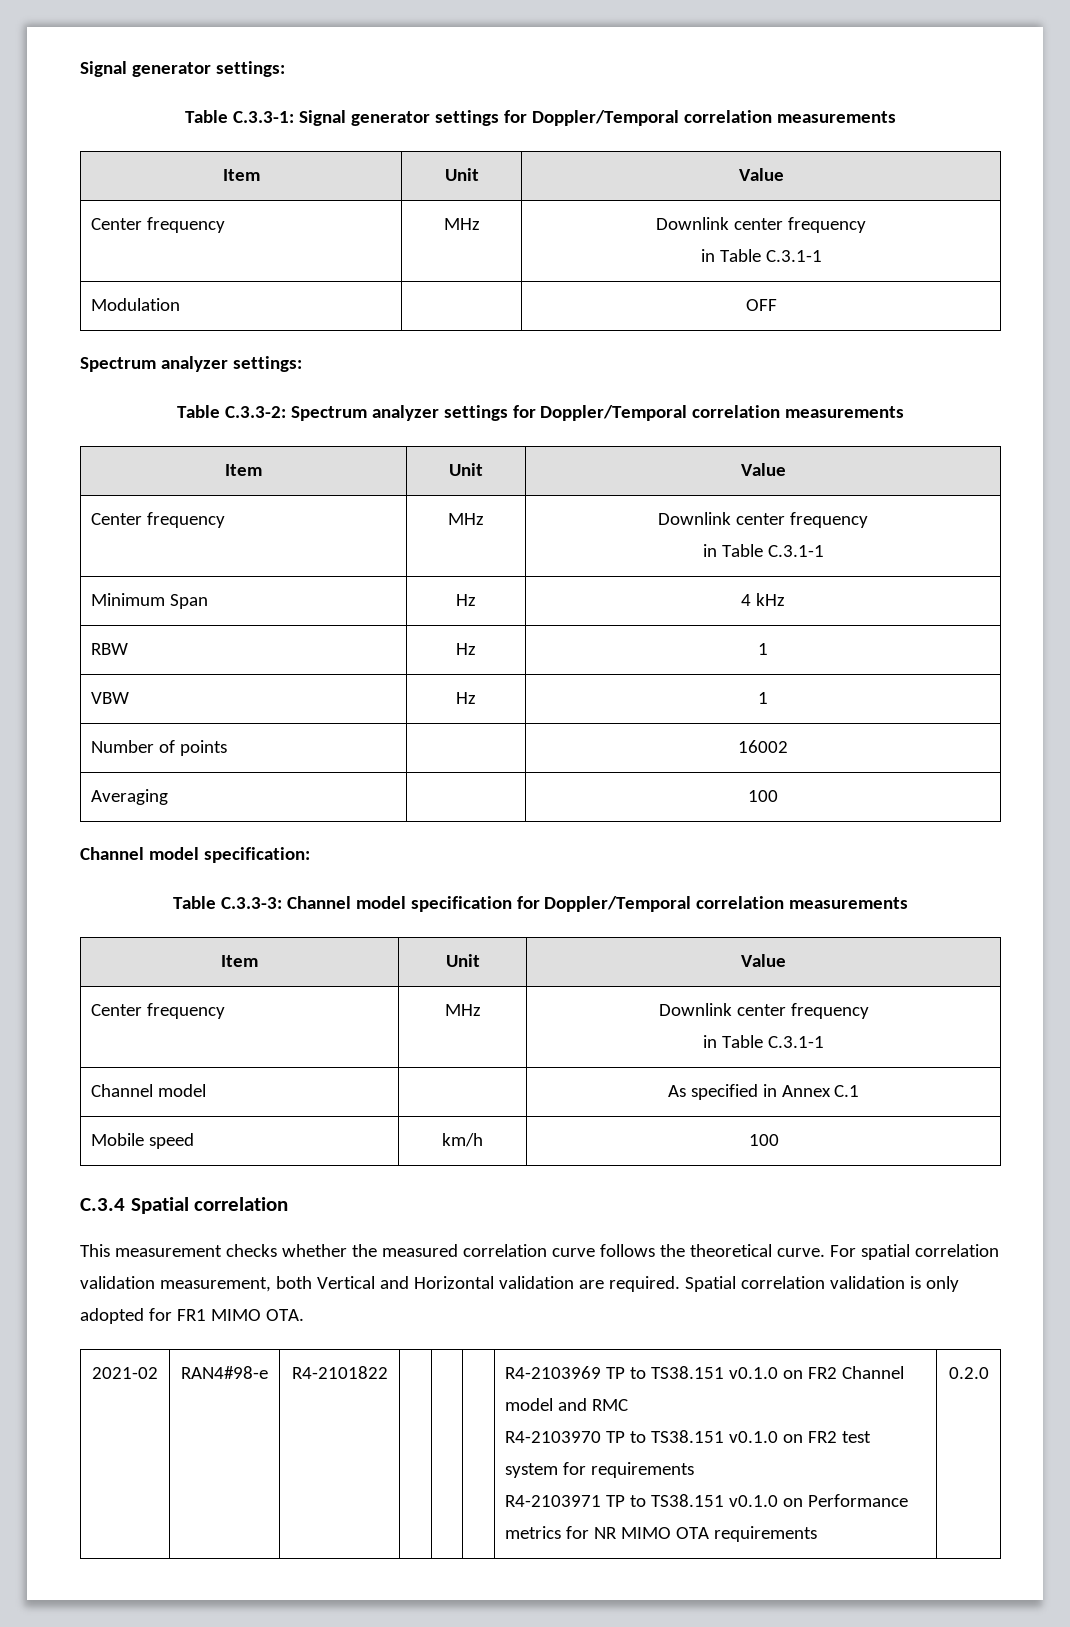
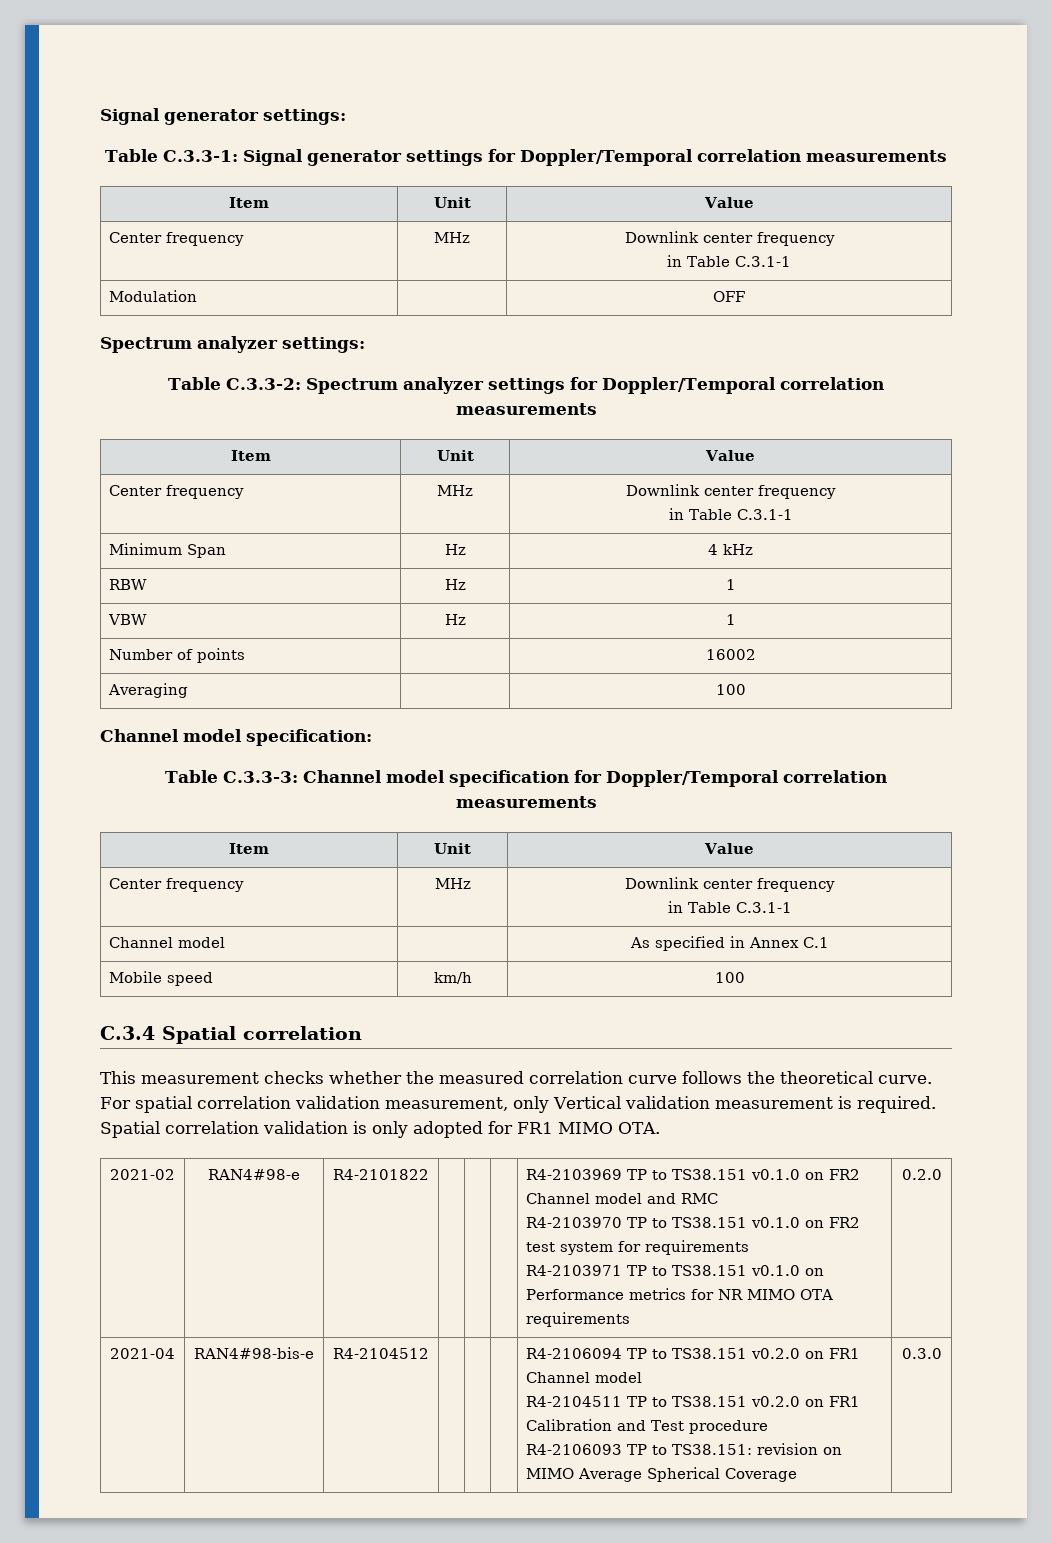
[275,1276,604,1289] both Vertical and Horizontal validation are -> [512,1096,852,1113] only Vertical validation measurement is
(989, 1373) none -> [110,1348,175,1359] [194,1347,314,1359] [333,1348,429,1359] [526,1348,861,1359] [526,1372,643,1383] [526,1396,861,1407] [526,1419,769,1434] [526,1443,843,1455] [526,1467,798,1482] [901,1348,942,1359] // 2021-04 | RAN4#98-bis-e | R4-2104512 | | | | R4-2106094 TP to TS38.151 v0.2.0 on FR1 Channel model // R4-2104511 TP to TS38.151 v0.2.0 on FR1 Calibration and Test procedure // R4-2106093 TP to TS38.151: revision on MIMO Average Spherical Coverage | 0.3.0

